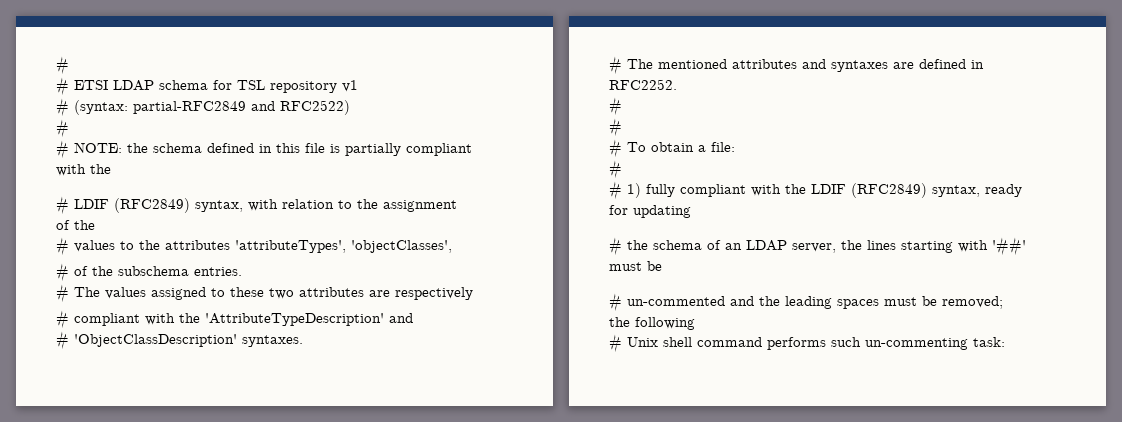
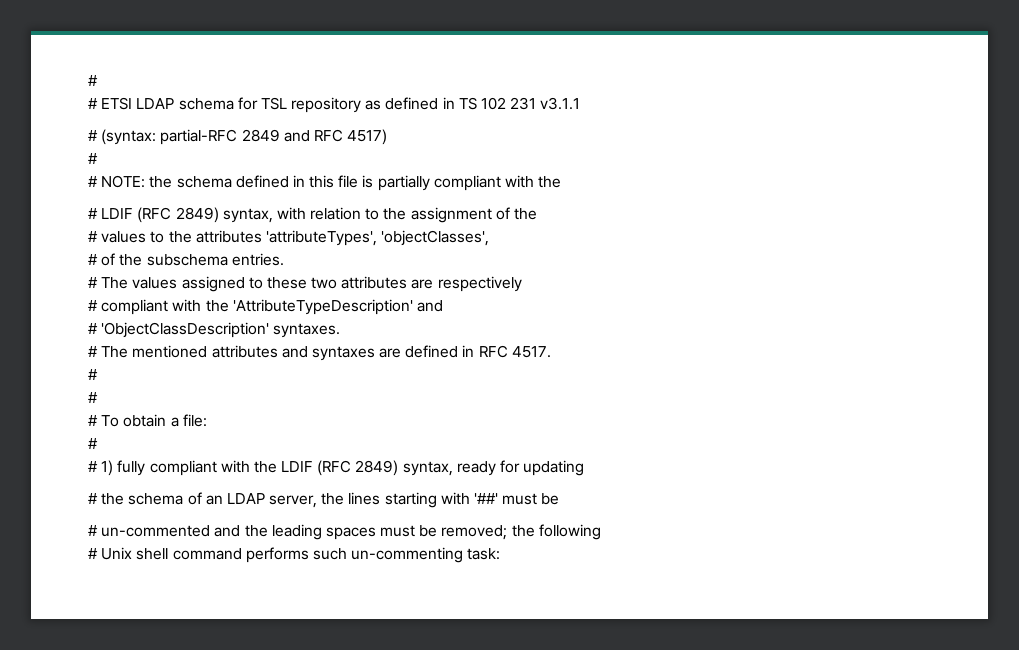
[342,80,358,92] [56,98,350,117] v1 // # (syntax: partial-RFC2849 and RFC2522) -> [365,97,581,110] [88,129,388,145] as defined in TS 102 231 v3.1.1 // # (syntax: partial-RFC 2849 and RFC 4517)
[114,198,190,213] (RFC2849) -> [137,207,219,223] (RFC 2849)
[609,79,677,90] RFC2252. -> [478,345,551,358] RFC 4517.
[851,183,927,198] (RFC2849) -> [317,460,399,476] (RFC 2849)

